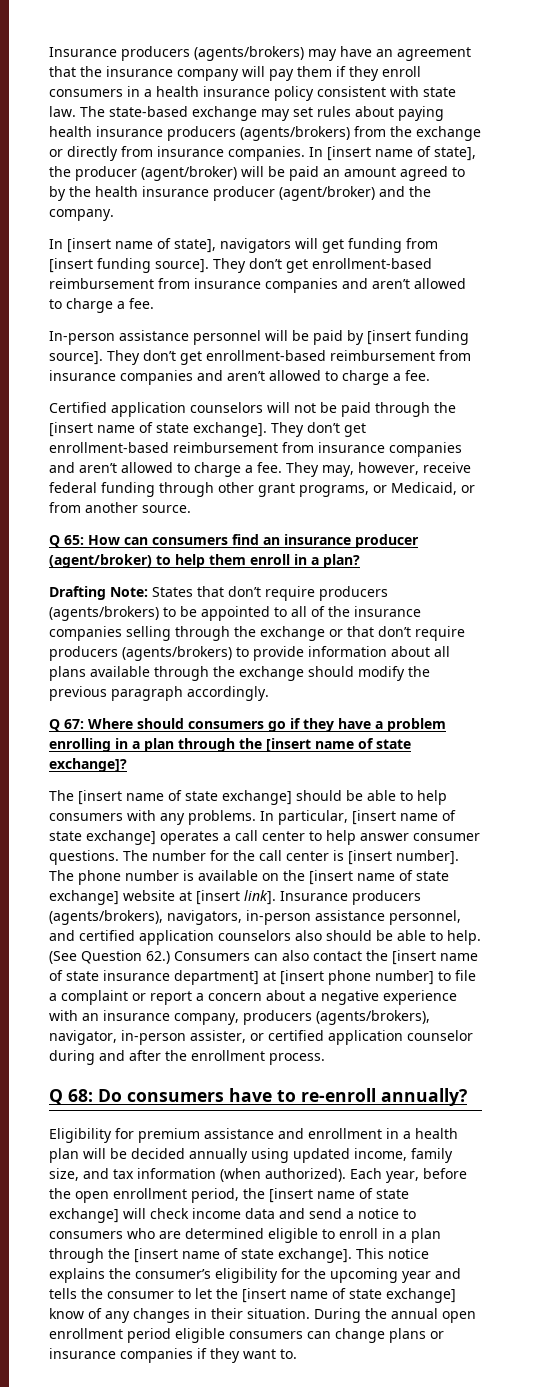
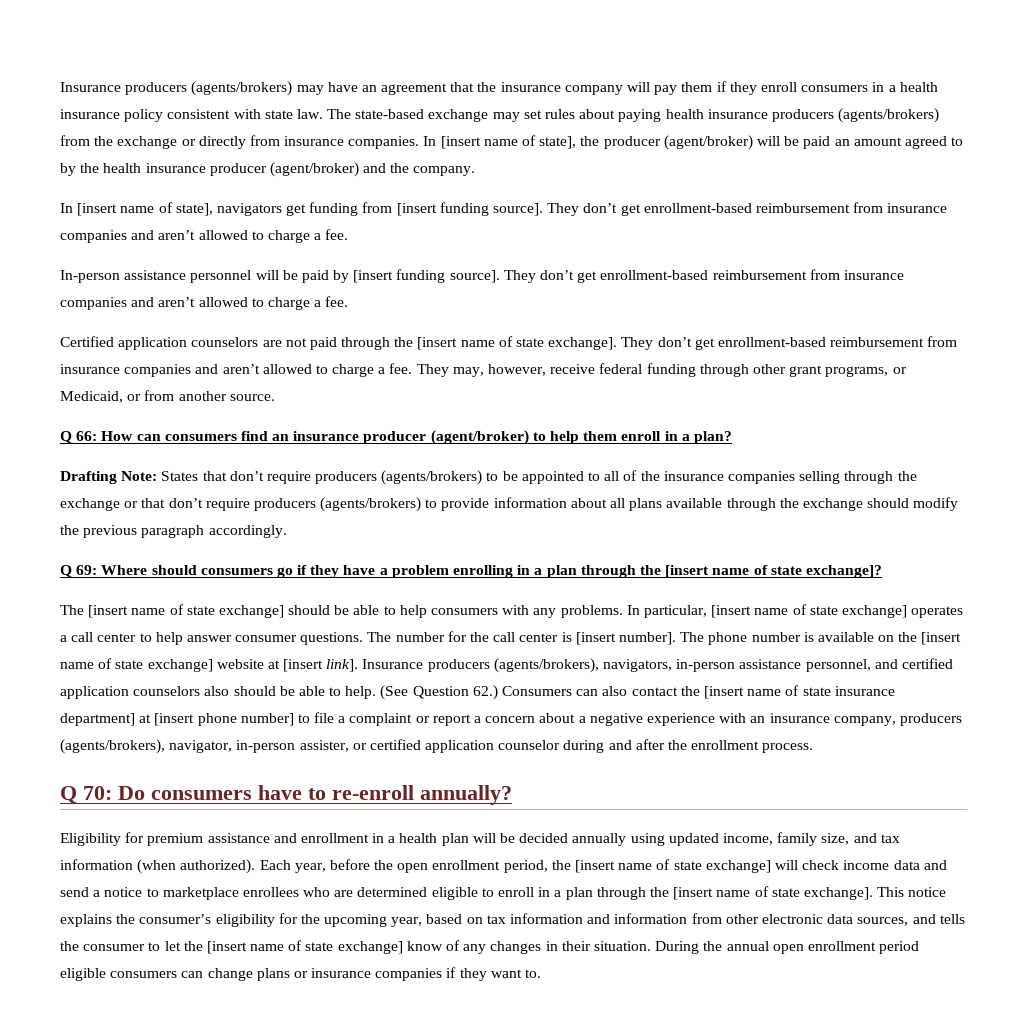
[295,238,318,249] will -> (282, 209) none
[267,402,337,413] will not be -> [262,338,307,347] are not
[64,535,84,545] 65: -> [76,431,98,441] 66:
[64,719,84,729] 67: -> [76,565,98,575] 69:
[68,1089,93,1102] 68: -> [83,786,112,800] 70:
[49,1231,123,1239] consumers -> [162,887,299,900] marketplace enrollees
[402,1271,431,1283] year -> [391,913,909,927] year, based on tax information and information from other electronic data sources,

